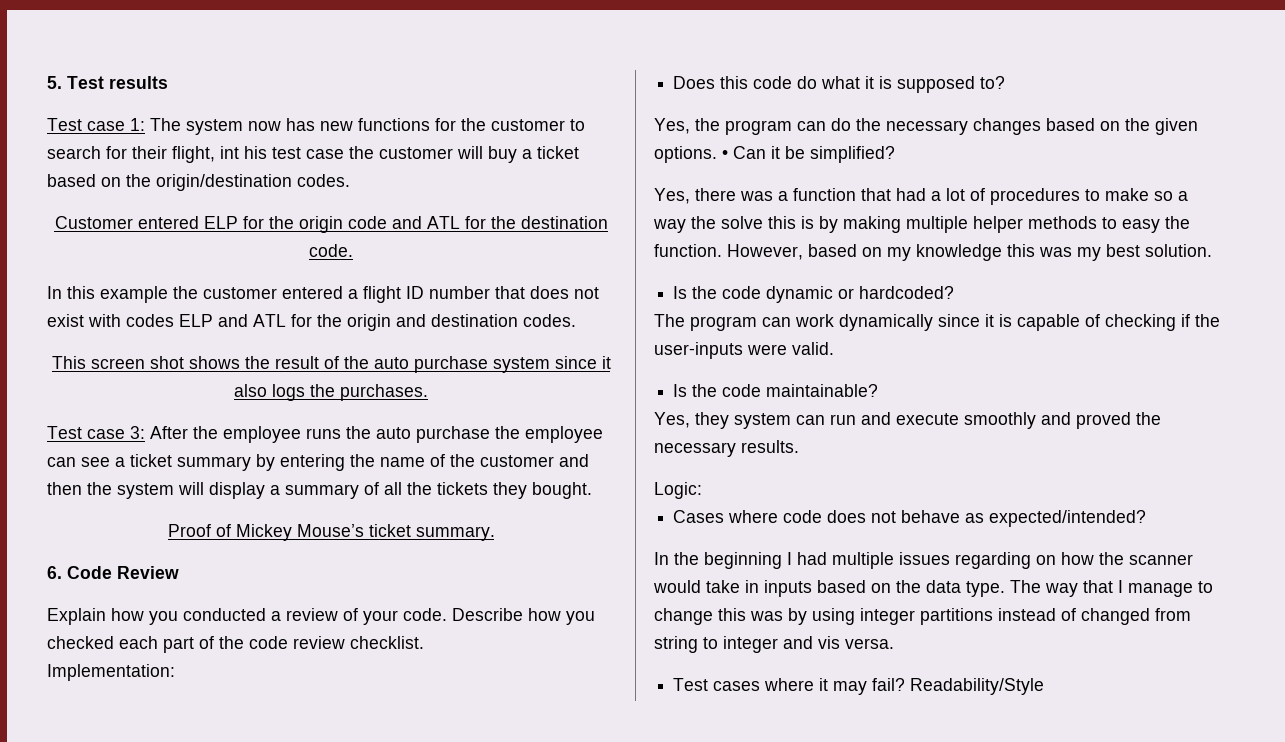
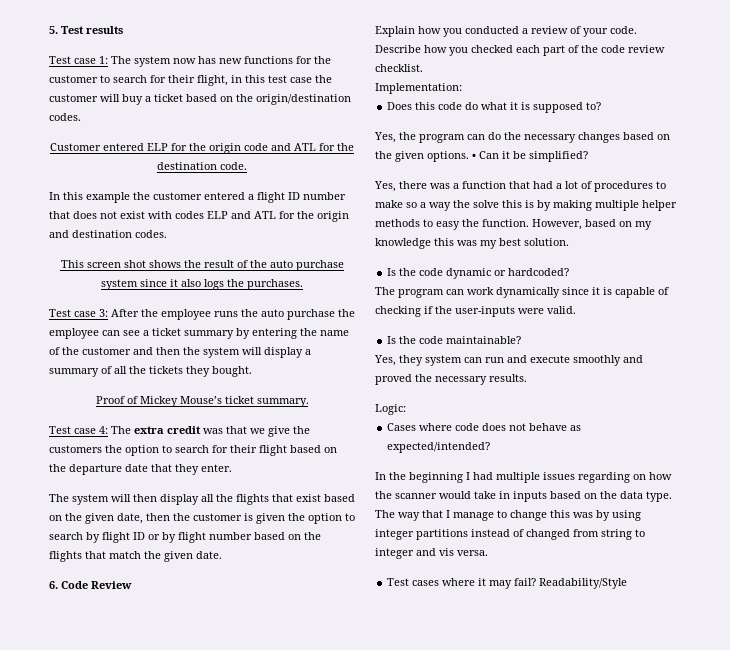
[220,146,267,159] int his -> [231,75,265,83] in this
(495, 533) none -> [49,426,310,437] [49,445,337,456] [49,464,232,475] [49,494,355,505] [49,513,355,524] [49,532,321,543] [49,551,222,562] // Test case 4: The extra credit was that we give the customers the option to search for their flight based on the departure date that they enter. // The system will then display all the flights that exist based on the given date, then the customer is given the option to search by flight ID or by flight number based on the flights that match the given date.

